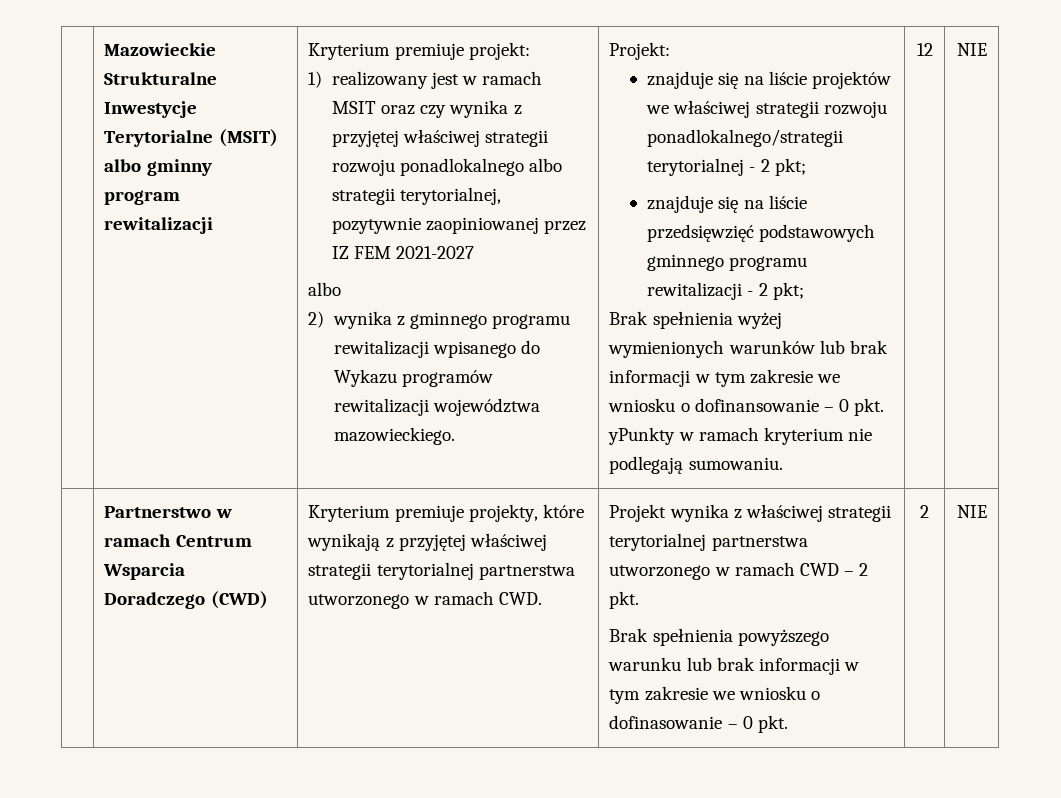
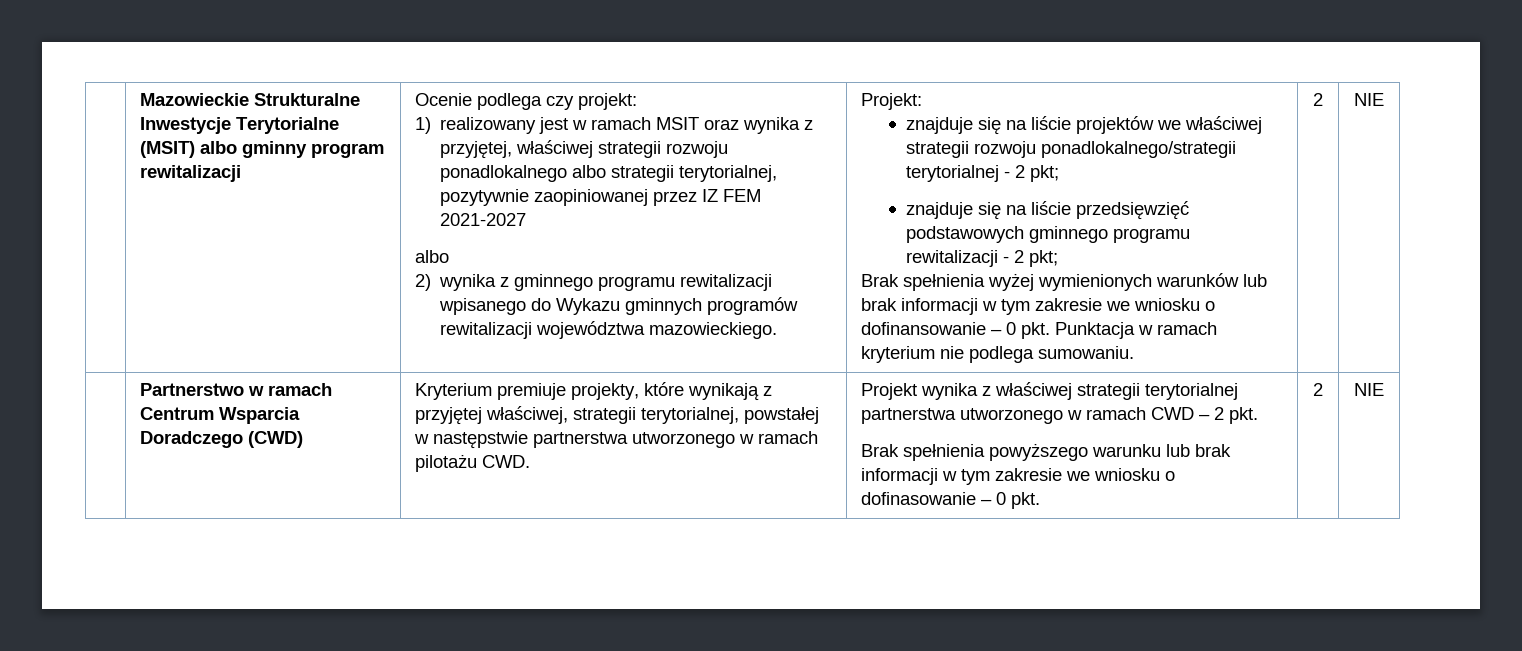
[308,43,464,60] Kryterium premiuje -> [414,93,574,110] Ocenie podlega czy
[420,100,522,118] [331,130,399,147] czy wynika z przyjętej -> [743,117,814,134] [440,141,513,159] wynika z przyjętej,
(397, 378) none -> [625,298,703,315] gminnych
[608,427,676,445] yPunkty -> [1054,322,1135,339] Punktacja
[609,456,684,474] podlegają -> [968,346,1034,363] podlega
[916,43,933,56] 12 -> [1313,93,1323,106] 2
[469,533,547,551] [308,562,575,580] [308,591,494,609] właściwej strategii terytorialnej partnerstwa utworzonego w ramach -> [485,406,819,424] [413,431,818,449] [414,454,477,472] właściwej, strategii terytorialnej, powstałej w następstwie partnerstwa utworzonego w ramach pilotażu

